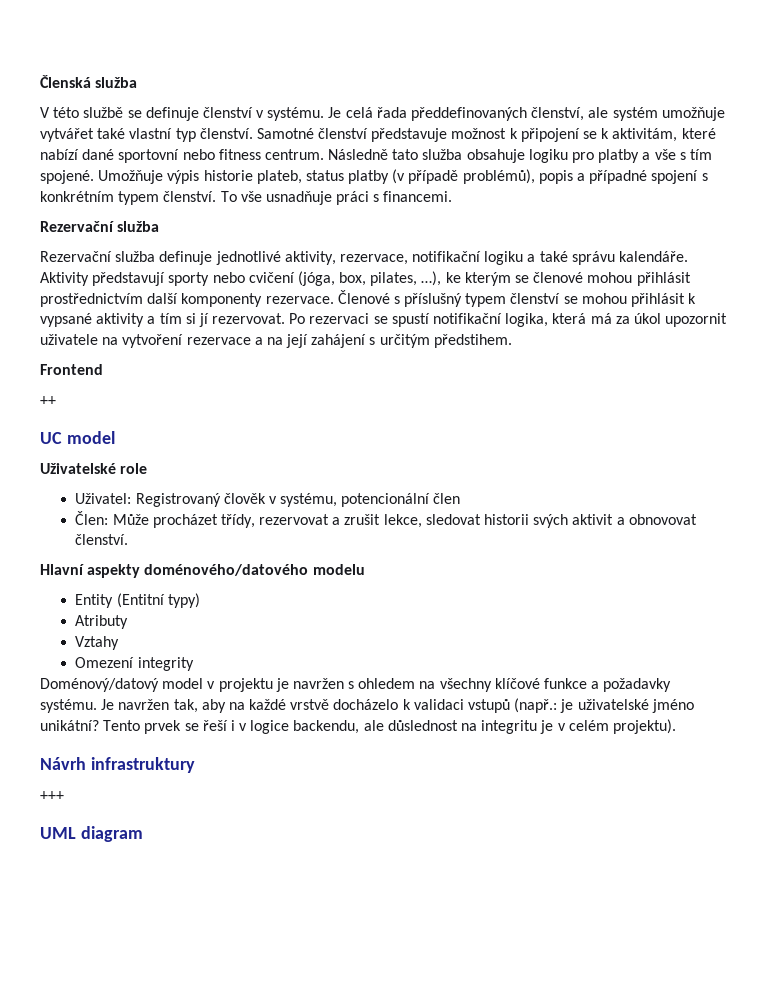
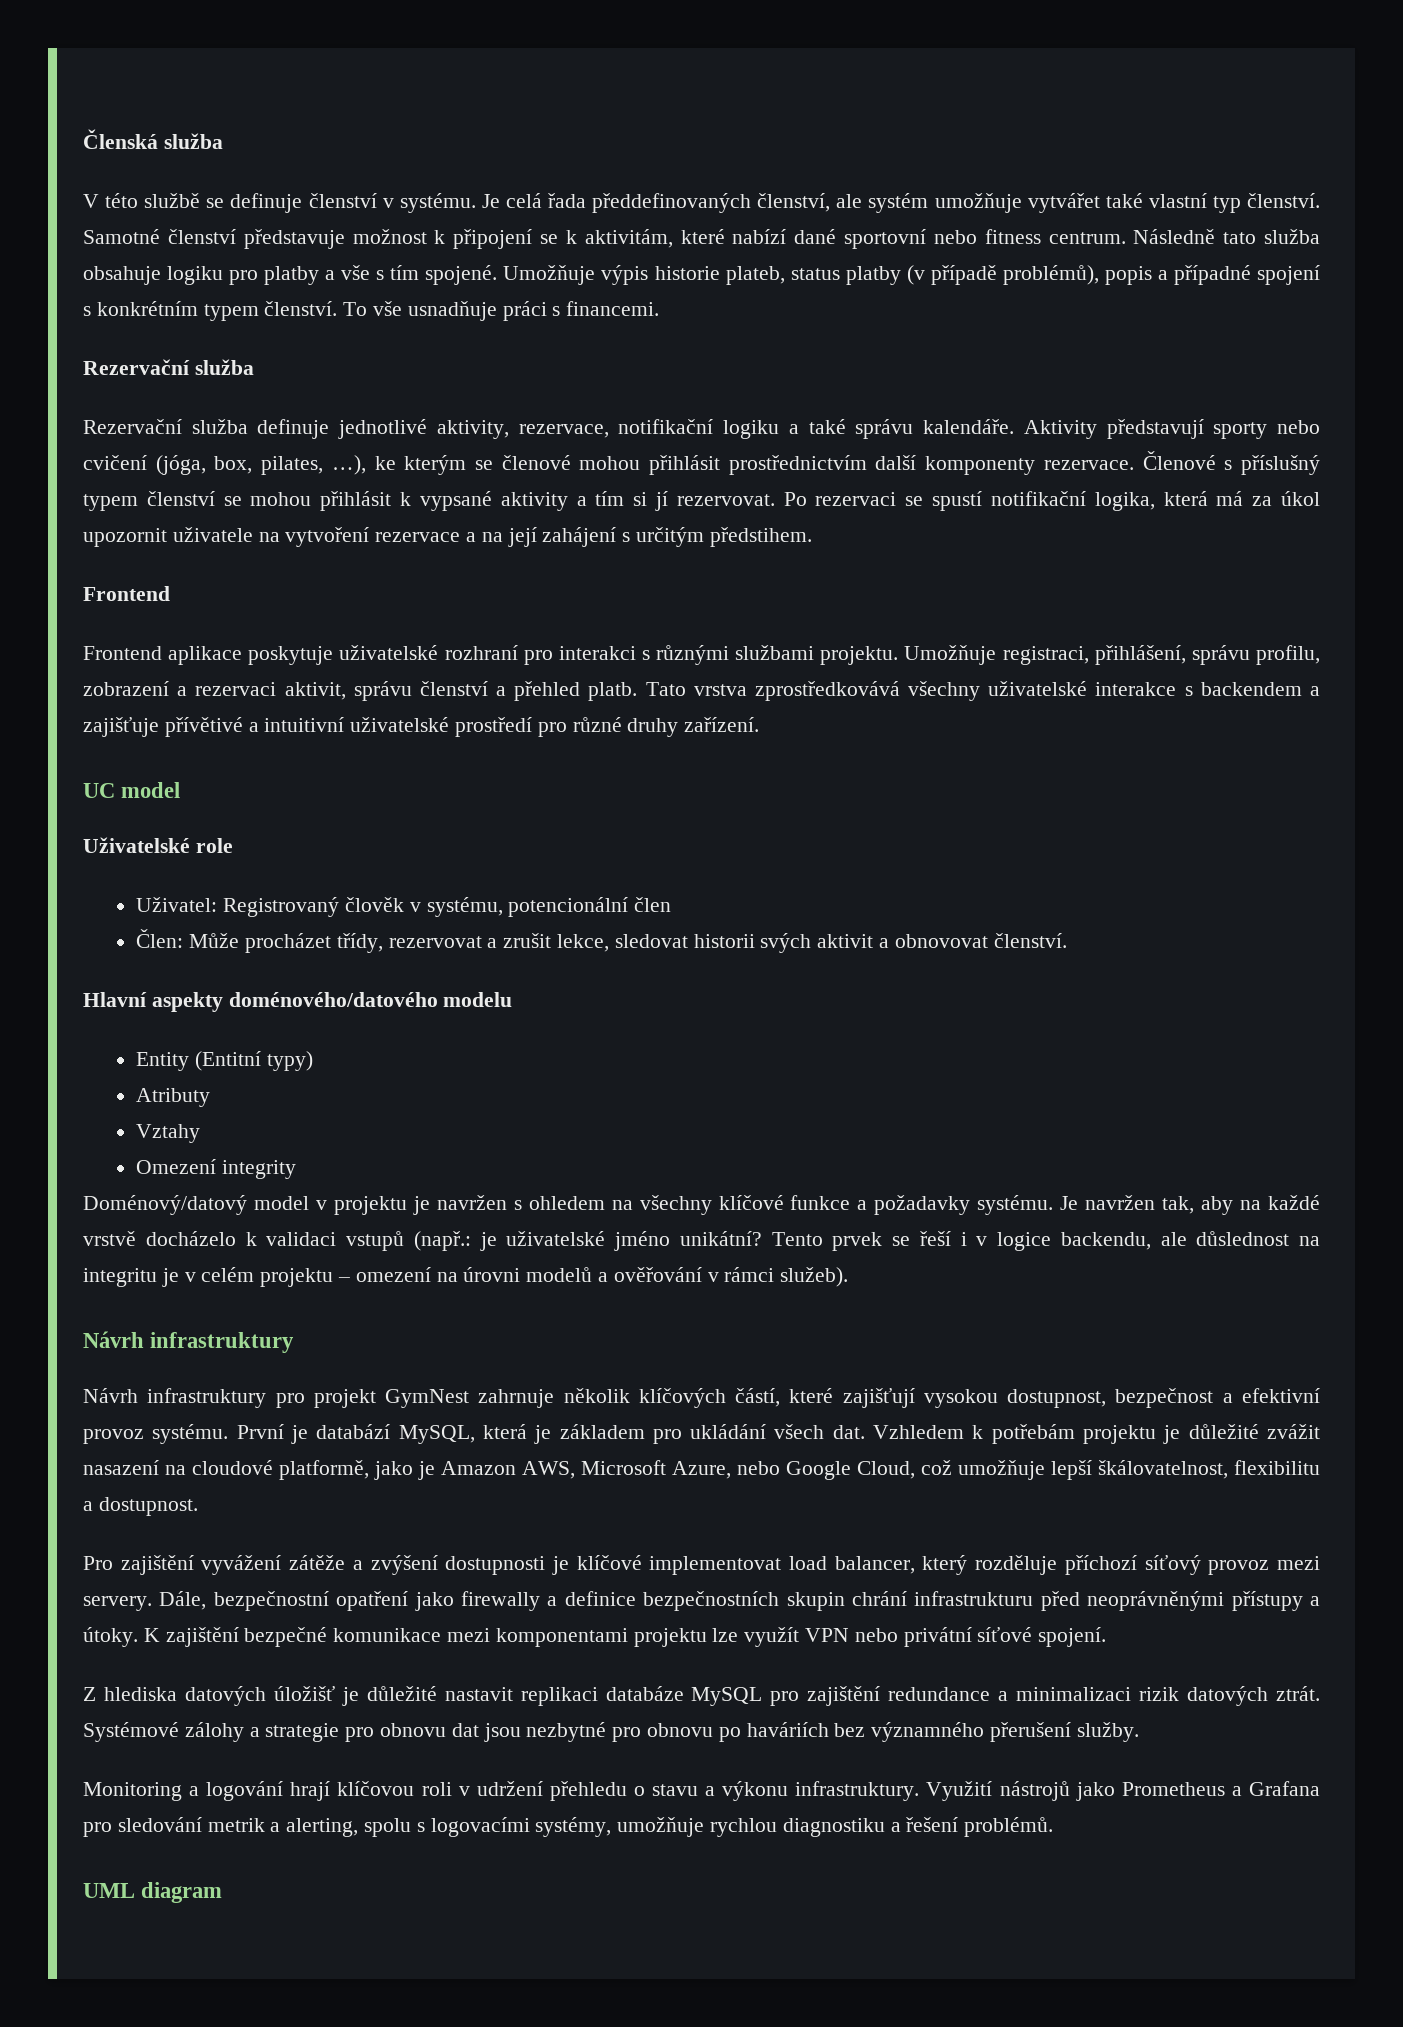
[40,396,56,405] ++ -> [83,645,1320,665] [83,681,1320,701] [83,717,760,737] Frontend aplikace poskytuje uživatelské rozhraní pro interakci s různými službami projektu. Umožňuje registraci, přihlášení, správu profilu, zobrazení a rezervaci aktivit, správu členství a přehled platb. Tato vrstva zprostředkovává všechny uživatelské interakce s backendem a zajišťuje přívětivé a intuitivní uživatelské prostředí pro různé druhy zařízení.
[612,719,676,734] [40,757,195,773] [40,791,64,800] projektu). // Návrh infrastruktury // +++ -> [260,1267,849,1287] [83,1331,295,1353] [83,1388,1320,1408] [83,1424,1320,1444] [83,1460,1320,1480] [83,1497,198,1516] [83,1555,1321,1575] [83,1591,1320,1611] [83,1627,1107,1647] [83,1686,1320,1706] [83,1722,1139,1742] [83,1781,1320,1801] [83,1817,1054,1837] projektu – omezení na úrovni modelů a ověřování v rámci služeb). // Návrh infrastruktury // Návrh infrastruktury pro projekt GymNest zahrnuje několik klíčových částí, které zajišťují vysokou dostupnost, bezpečnost a efektivní provoz systému. První je databází MySQL, která je základem pro ukládání všech dat. Vzhledem k potřebám projektu je důležité zvážit nasazení na cloudové platformě, jako je Amazon AWS, Microsoft Azure, nebo Google Cloud, což umožňuje lepší škálovatelnost, flexibilitu a dostupnost. // Pro zajištění vyvážení zátěže a zvýšení dostupnosti je klíčové implementovat load balancer, který rozděluje příchozí síťový provoz mezi servery. Dále, bezpečnostní opatření jako firewally a definice bezpečnostních skupin chrání infrastrukturu před neoprávněnými přístupy a útoky. K zajištění bezpečné komunikace mezi komponentami projektu lze využít VPN nebo privátní síťové spojení. // Z hlediska datových úložišť je důležité nastavit replikaci databáze MySQL pro zajištění redundance a minimalizaci rizik datových ztrát. Systémové zálohy a strategie pro obnovu dat jsou nezbytné pro obnovu po haváriích bez významného přerušení služby. // Monitoring a logování hrají klíčovou roli v udržení přehledu o stavu a výkonu infrastruktury. Využití nástrojů jako Prometheus a Grafana pro sledování metrik a alerting, spolu s logovacími systémy, umožňuje rychlou diagnostiku a řešení problémů.

